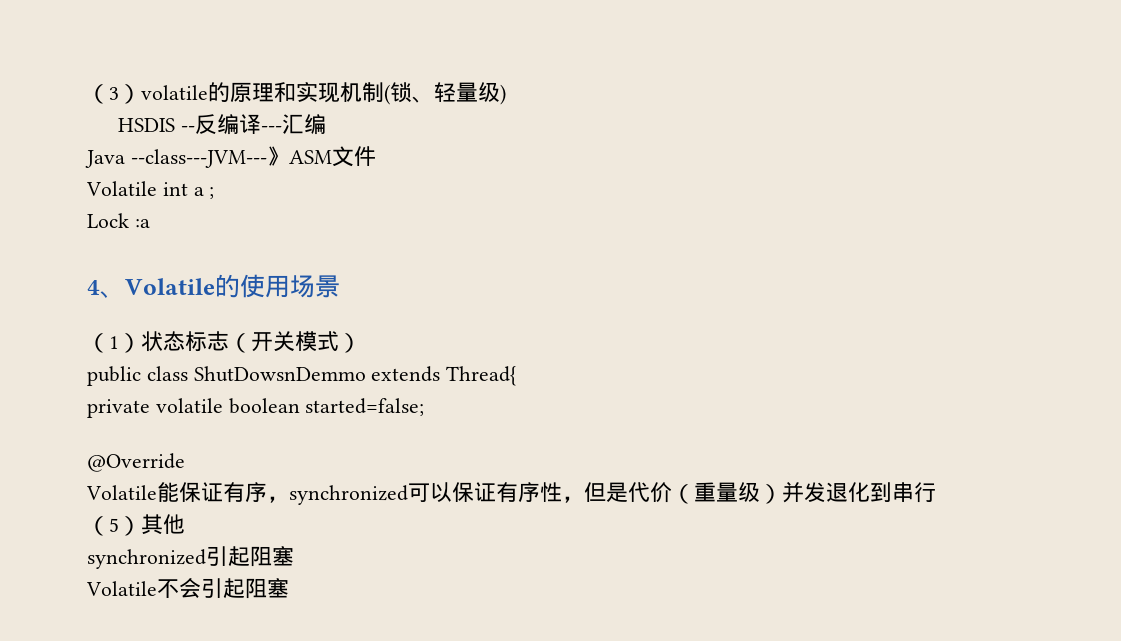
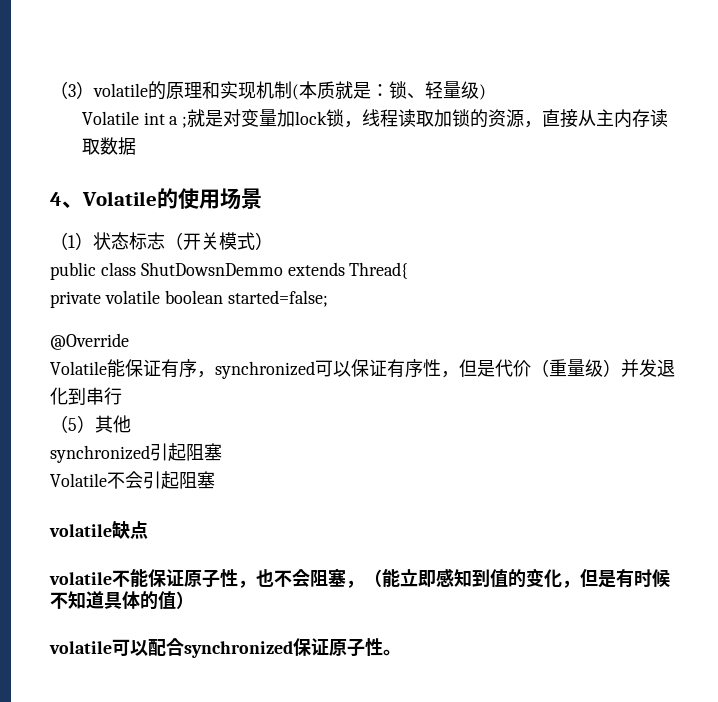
(390, 94) none -> [299,81,389,99] 本质就是：
[118,114,327,135] [85,146,376,168] [86,181,215,199] [87,213,150,228] HSDIS --反编译---汇编 // Java --class---JVM---》ASM文件 // Volatile int a ; // Lock :a -> [81,109,669,128] [81,137,136,155] Volatile int a ;就是对变量加lock锁，线程读取加锁的资源，直接从主内存读取数据
(289, 588) none -> [49,521,148,539] [49,568,670,588] [50,591,194,610] [49,638,401,658] // volatile缺点 // volatile不能保证原子性，也不会阻塞，（能立即感知到值的变化，但是有时候不知道具体的值） // volatile可以配合synchronized保证原子性。

